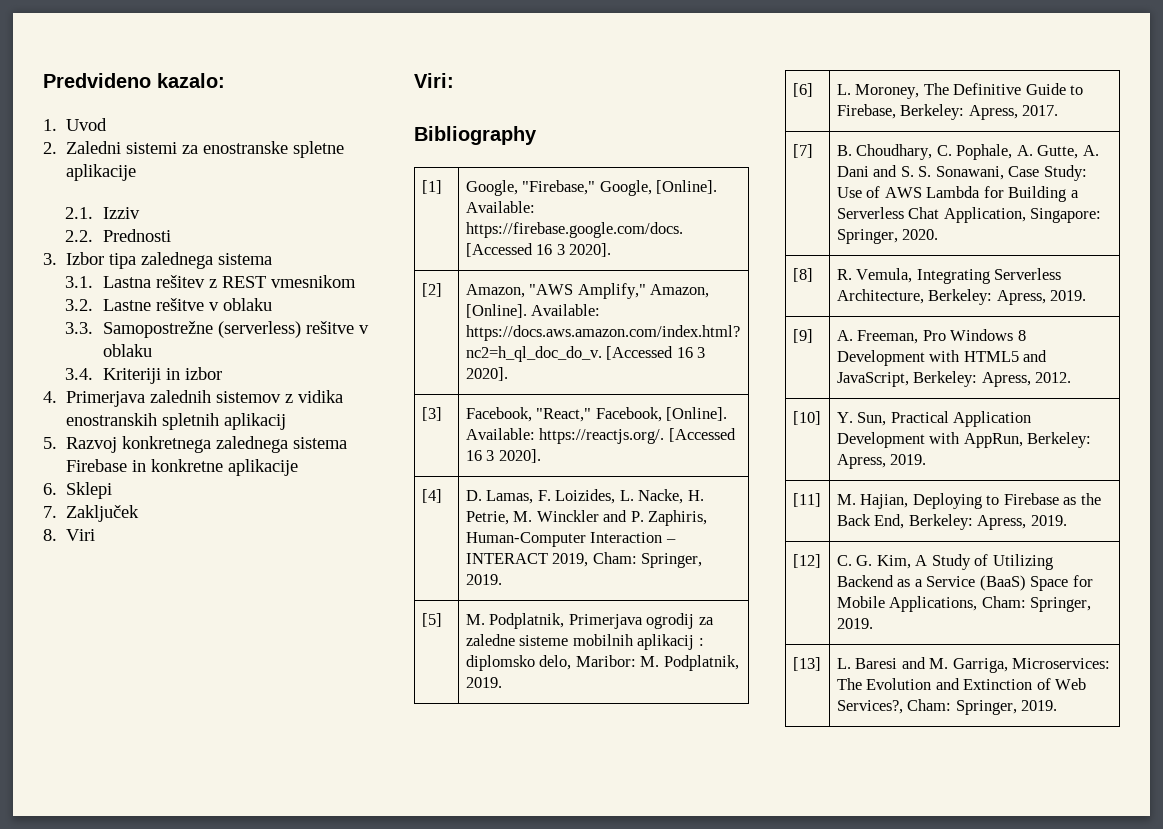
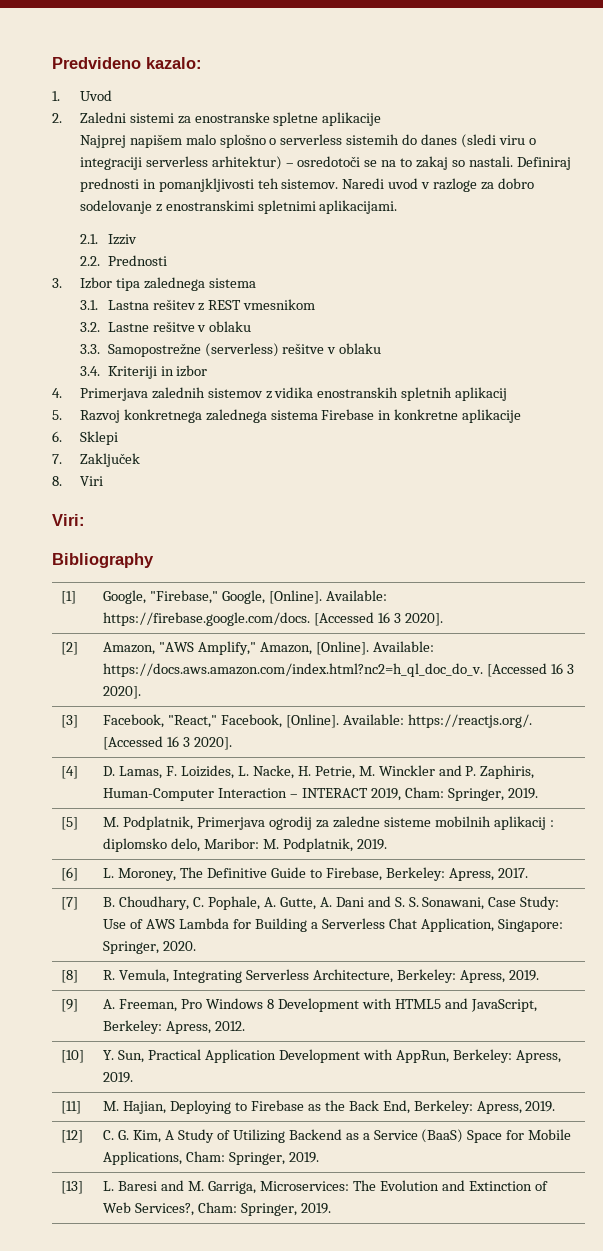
(137, 172) none -> [79,134,536,148] [79,156,571,170] [79,178,534,192] [79,200,398,214] // Najprej napišem malo splošno o serverless sistemih do danes (sledi viru o integraciji serverless arhitektur) – osredotoči se na to zakaj so nastali. Definiraj prednosti in pomanjkljivosti teh sistemov. Naredi uvod v razloge za dobro sodelovanje z enostranskimi spletnimi aplikacijami.

